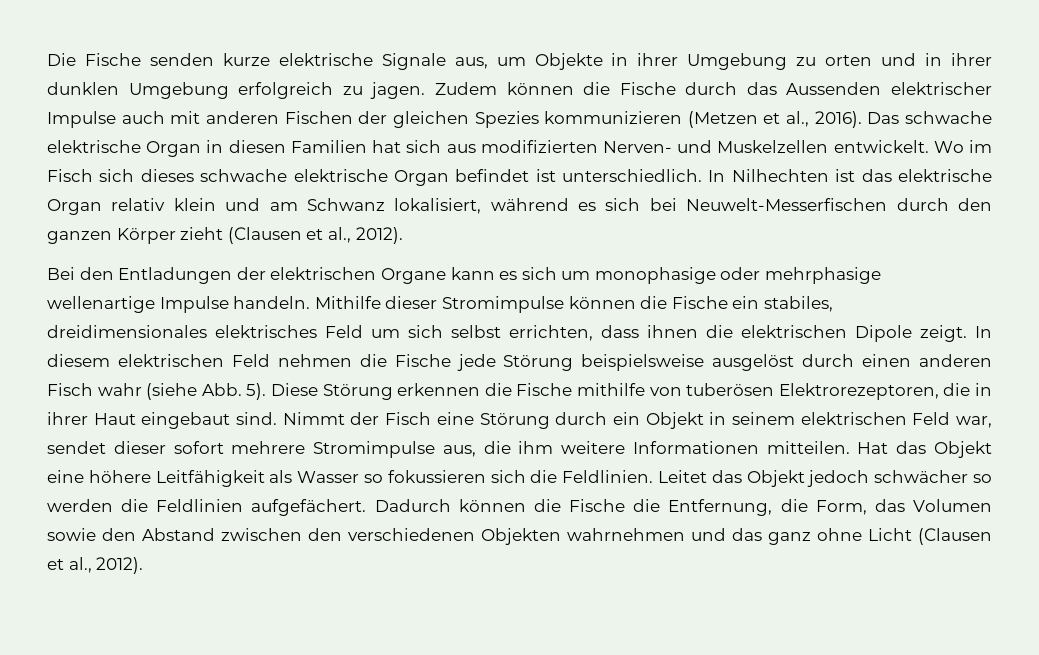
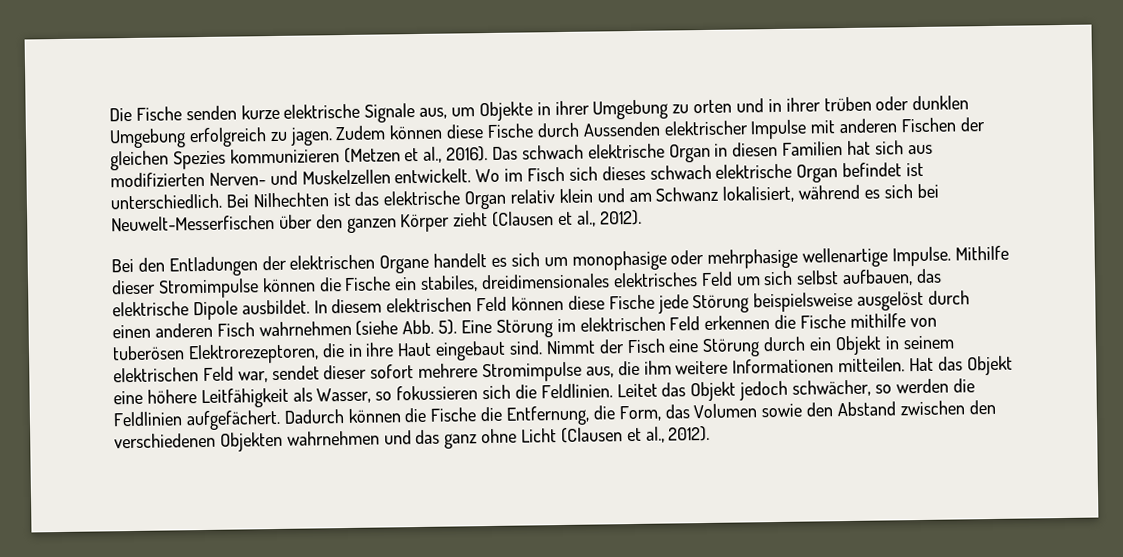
(992, 59) none -> [823,96,910,112] trüben oder
[583,82,611,95] die -> [446,124,485,139] diese
[746,82,777,95] das -> (580, 130) none
[121,111,165,124] auch -> (808, 129) none
[904,111,992,124] schwache -> [521,144,584,160] schwach
[200,169,288,182] schwache -> [649,164,712,180] schwach
[708,170,726,182] In -> [225,194,249,208] Bei
[896,198,949,211] durch -> [278,214,313,229] über
[450,267,495,280] kann -> [433,253,488,268] handelt
[159,296,311,313] Impulse handeln. -> [892,246,952,267] Impulse.
[509,325,967,342] errichten, dass ihnen die elektrischen Dipole zeigt. -> [842,268,943,287] [112,299,310,321] aufbauen, das elektrische Dipole ausbildet.
[277,354,387,367] nehmen die -> [511,295,605,311] können diese
[97,383,142,396] wahr -> [258,320,352,337] wahrnehmen
[271,383,393,400] Diese Störung -> [461,316,701,338] Eine Störung im elektrischen Feld
[47,412,88,425] ihrer -> [365,342,395,357] ihre
[297,471,360,483] Wasser -> [316,387,372,404] Wasser,
[874,470,969,483] schwächer -> [792,379,872,397] schwächer,

